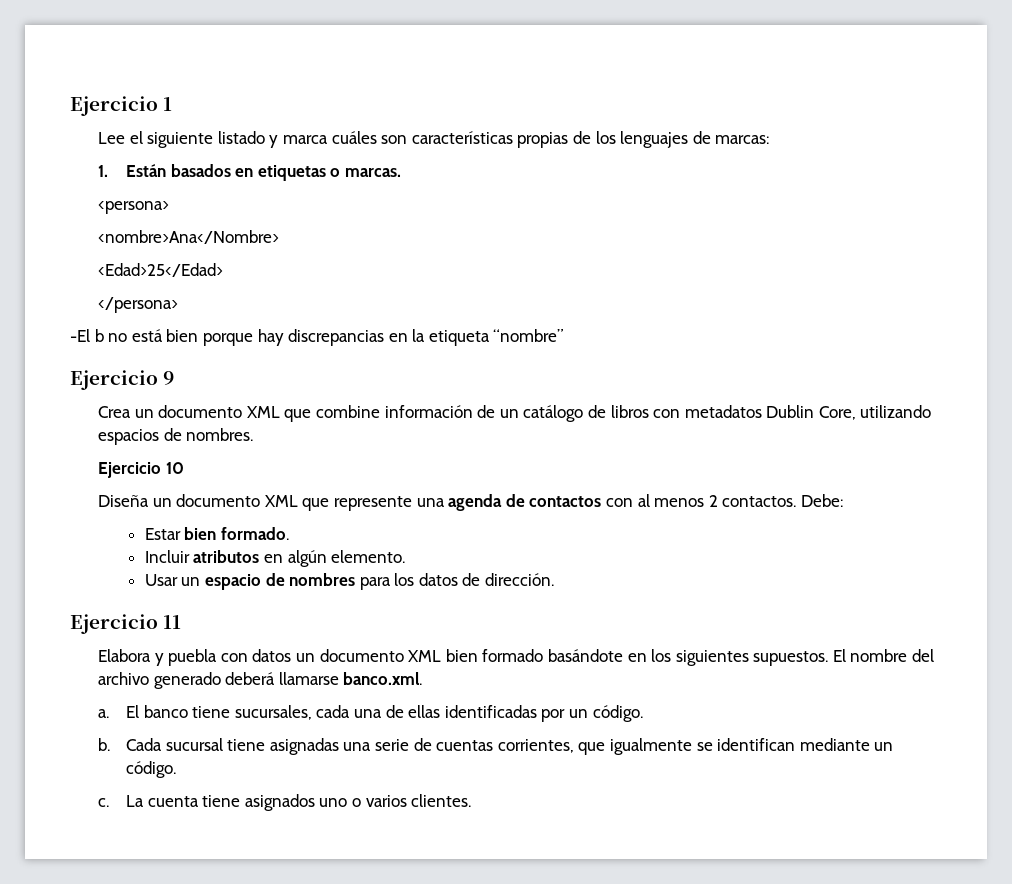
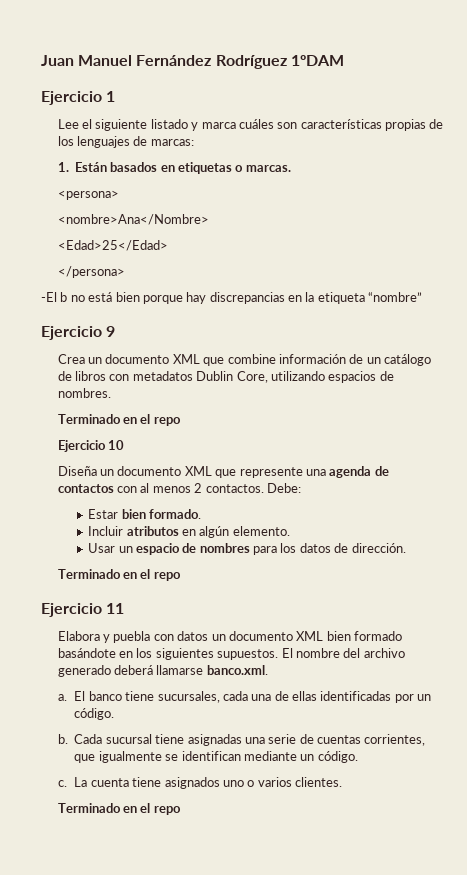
(70, 106) none -> [41,55,344,69] Juan Manuel Fernández Rodríguez 1ºDAM //
(254, 434) none -> [57,414,181,426] // Terminado en el repo
(555, 579) none -> [57,569,181,581] // Terminado en el repo
(472, 800) none -> [57,803,181,815] // Terminado en el repo

